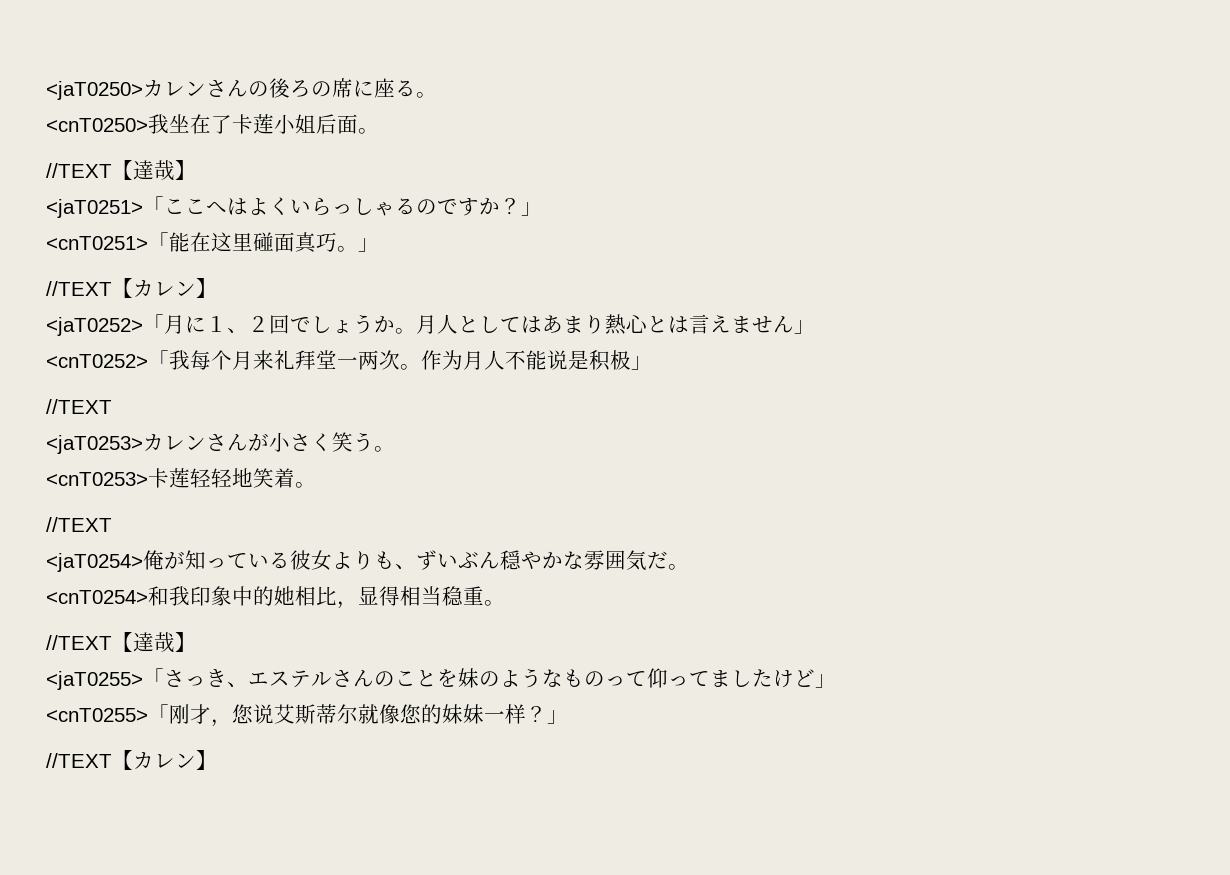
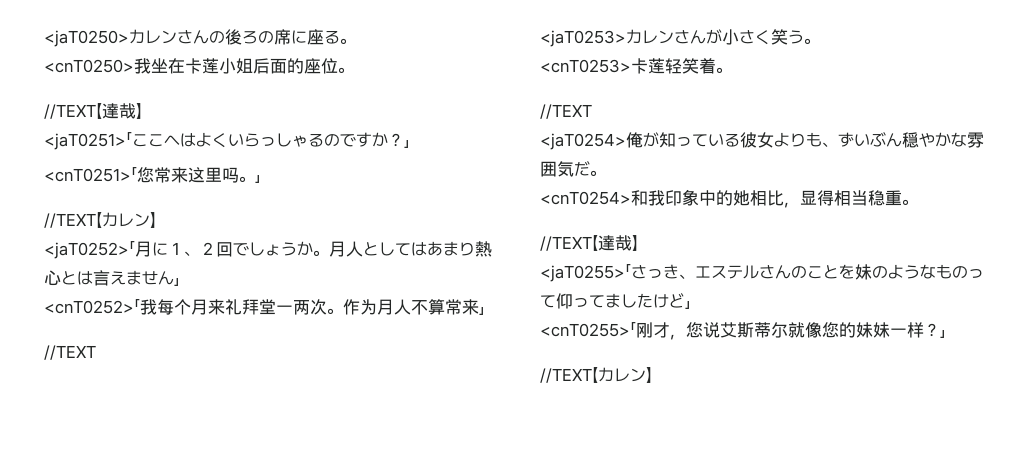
[211,115,232,134] 了 -> (185, 66) none
(358, 124) none -> [287,58,338,74] 的座位
[169,232,337,253] 能在这里碰面真巧 -> [137,167,239,183] 您常来这里吗
[526,350,631,371] 能说是积极 -> [428,299,479,315] 算常来
[211,468,253,488] 轻地 -> (682, 66) none

